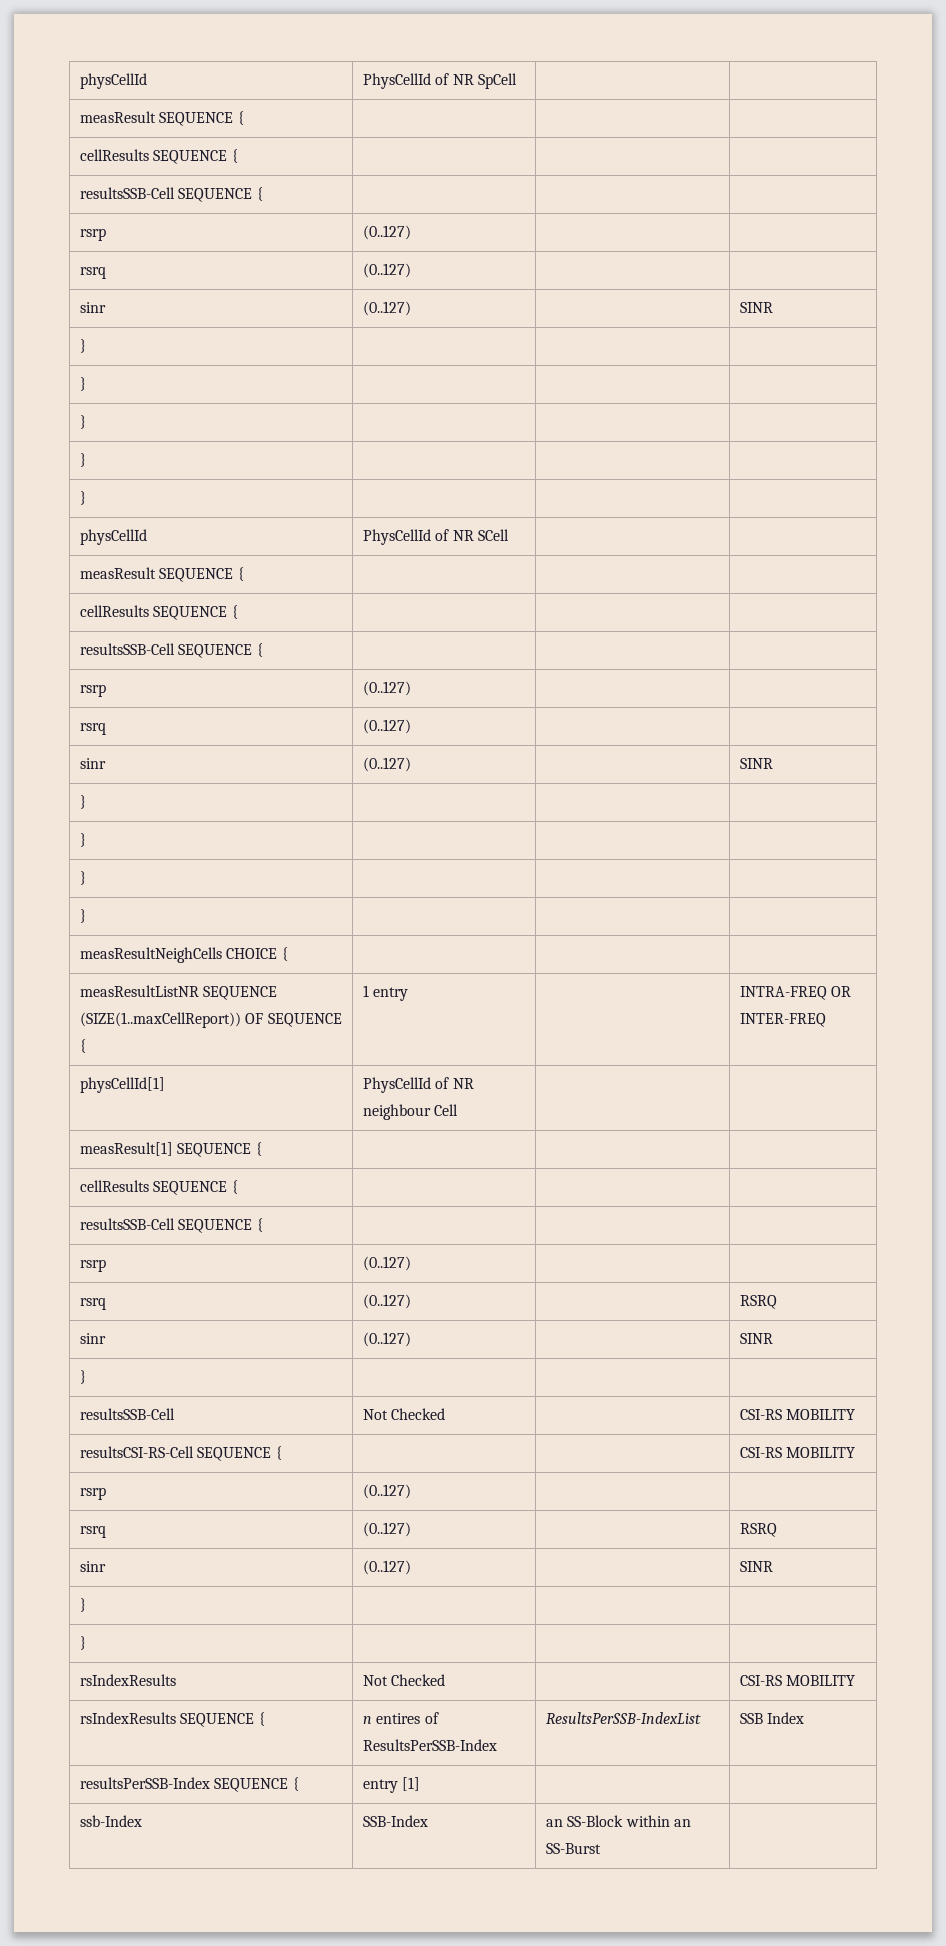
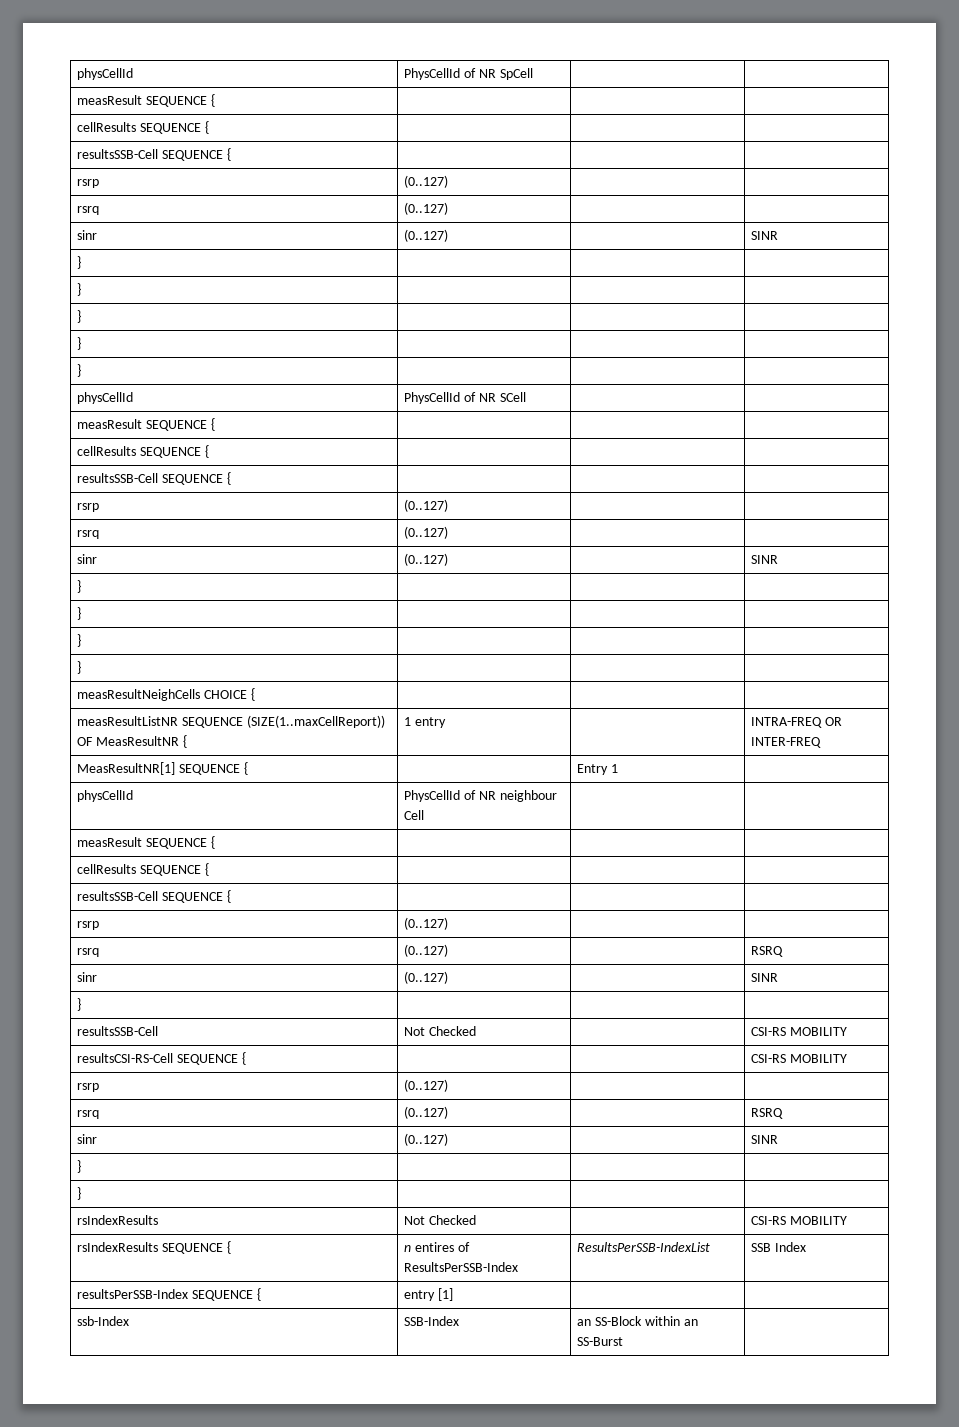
[267,1013,342,1027] SEQUENCE -> [96,736,180,746] MeasResultNR
[79,1077,165,1093] physCellId[1] -> [77,762,248,775] [577,764,619,775] [77,790,134,802] MeasResultNR[1] SEQUENCE { | | Entry 1 | // physCellId
[79,1142,173,1156] measResult[1] -> [77,837,143,847] measResult

